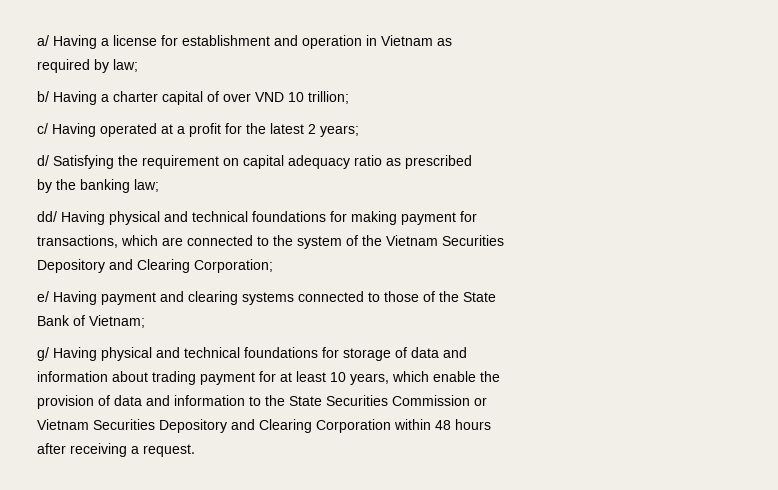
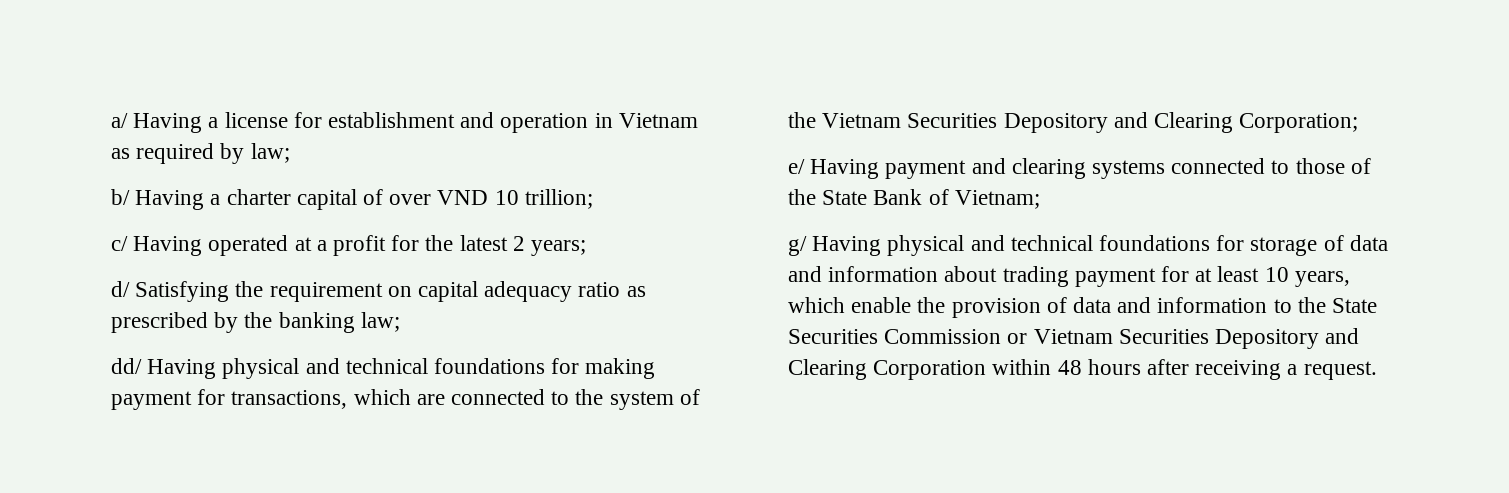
(452, 42) // -> (130, 153) none
(472, 162) // -> (208, 322) none
(477, 216) // -> (226, 397) none
(504, 240) // -> (998, 120) none
(496, 297) // -> (868, 197) none
(467, 352) // -> (822, 274) none
(500, 376) // -> (946, 305) none
(487, 401) // -> (1028, 338) none
(491, 424) // -> (1141, 367) none

